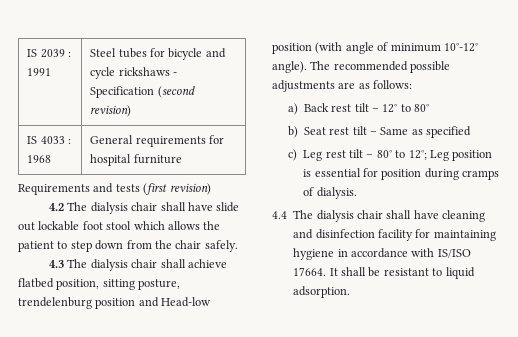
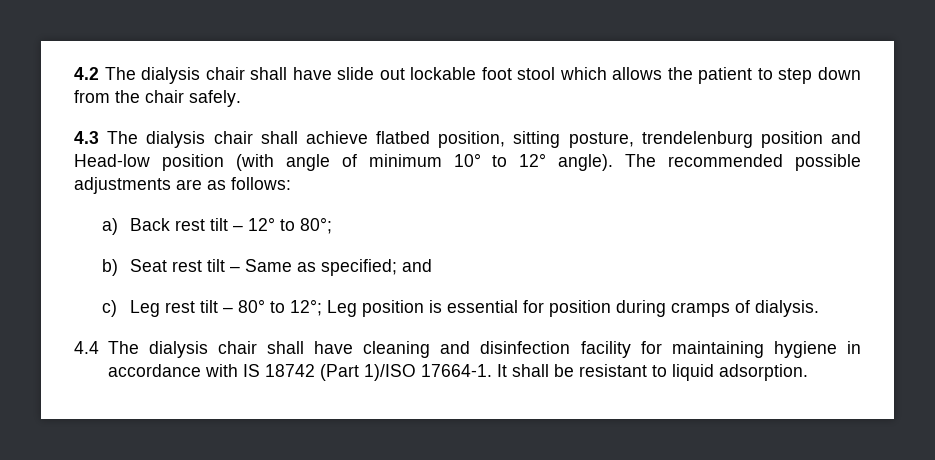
[27,49,72,58] [27,68,52,76] [90,48,226,60] [90,67,178,79] [90,86,195,98] [90,105,132,117] [27,136,72,144] [27,155,52,163] [90,135,225,147] [90,154,182,166] [18,183,211,195] IS 2039 : 1991 | Steel tubes for bicycle and cycle rickshaws - Specification (second revision) // IS 4033 : 1968 | General requirements for hospital furniture // Requirements and tests (first revision) // -> (74, 73) none
[443,43,478,52] 10°-12° -> [453,153,547,167] 10° to 12°
[414,104,430,112] 80° -> [299,217,332,234] 80°;
[426,126,472,138] specified -> [320,259,432,276] specified; and
[437,249,471,258] [293,267,327,276] IS/ISO 17664. -> [242,364,492,381] IS 18742 (Part 1)/ISO 17664-1.

